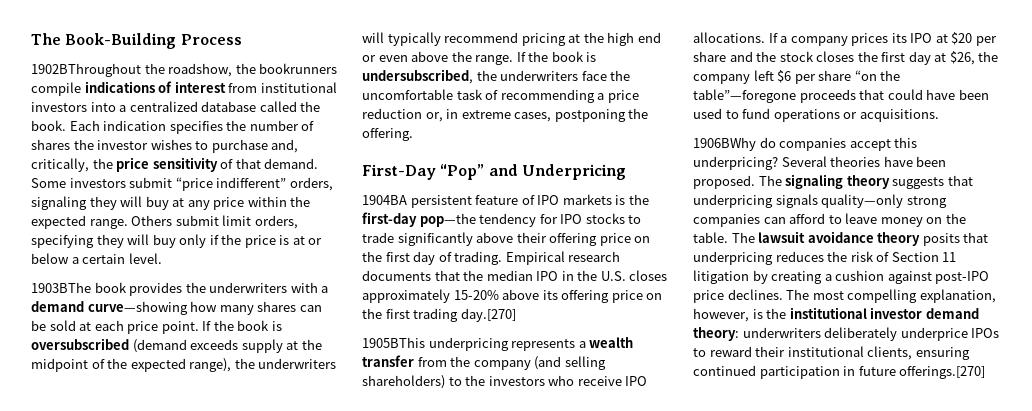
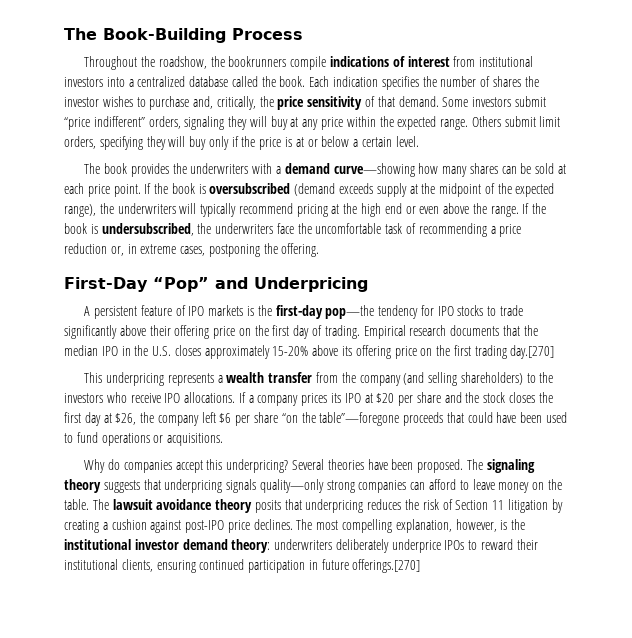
[31,63,141,77] 1902BThroughout -> [84,56,138,70] Throughout
[31,282,91,293] 1903BThe -> [84,163,101,174] The
[362,195,407,205] 1904BA -> [84,306,91,316] A
[362,337,425,348] 1905BThis -> [84,372,103,383] This
[693,137,756,151] 1906BWhy -> [84,459,106,473] Why

